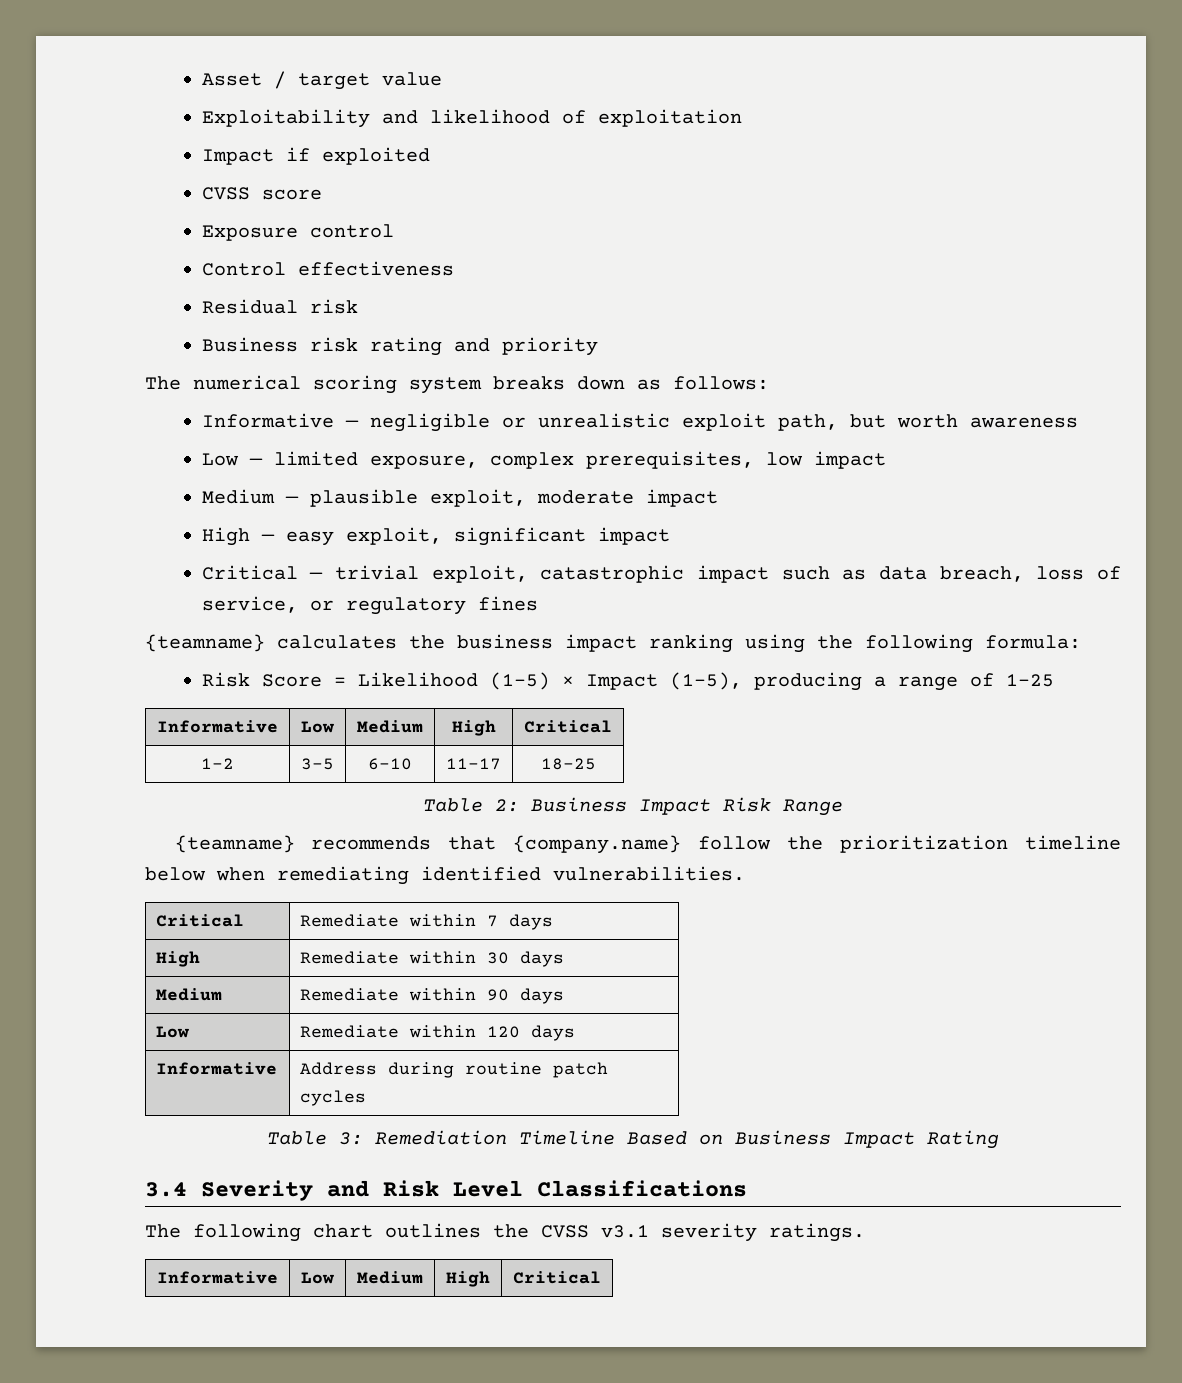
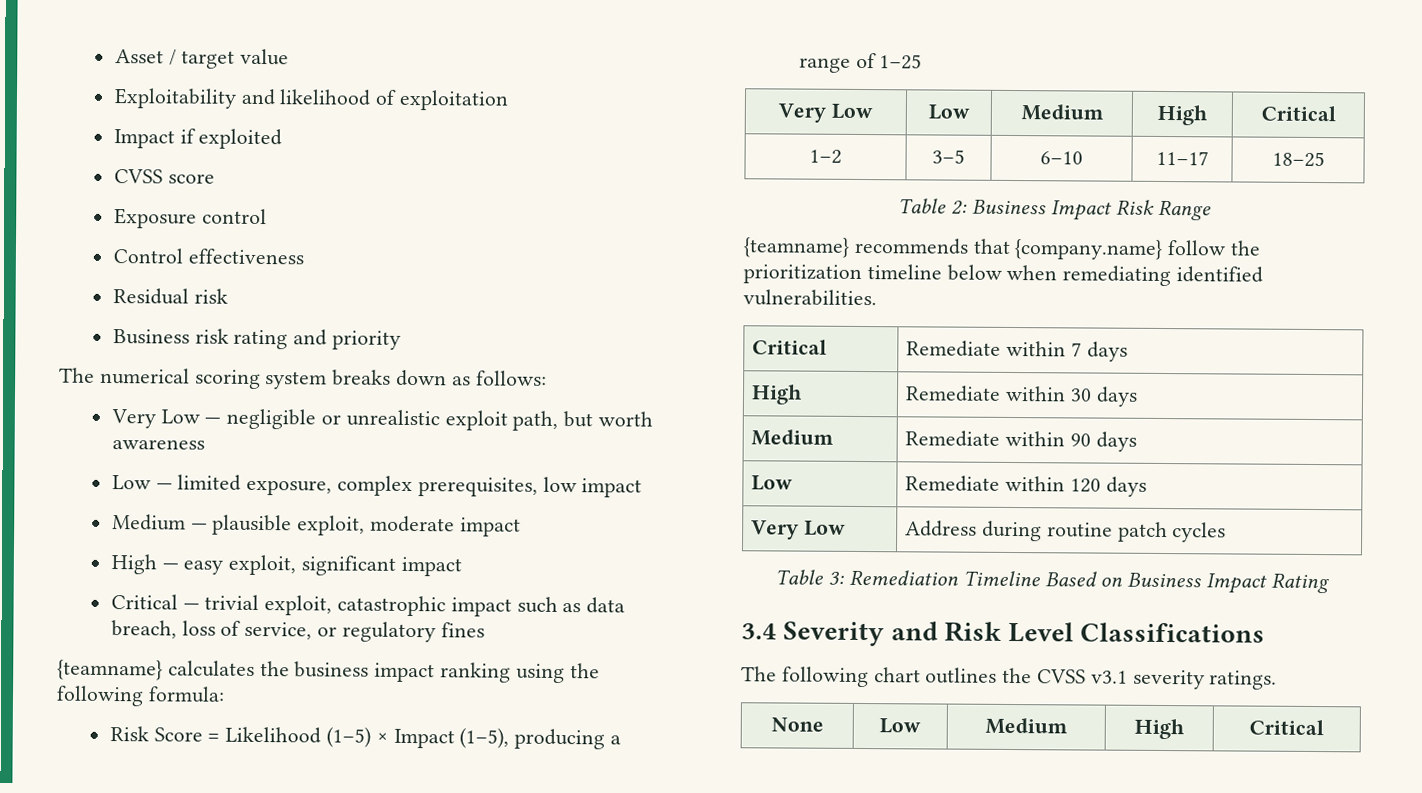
[201,413,334,428] Informative -> [110,409,200,429] Very Low
[157,720,278,733] Informative -> [778,103,873,123] Very Low
[156,1062,278,1075] Informative -> [751,520,846,540] Very Low
[157,1271,278,1284] // Informative -> [770,717,824,732] // None

